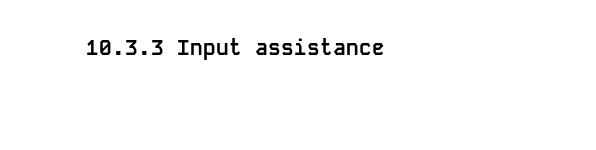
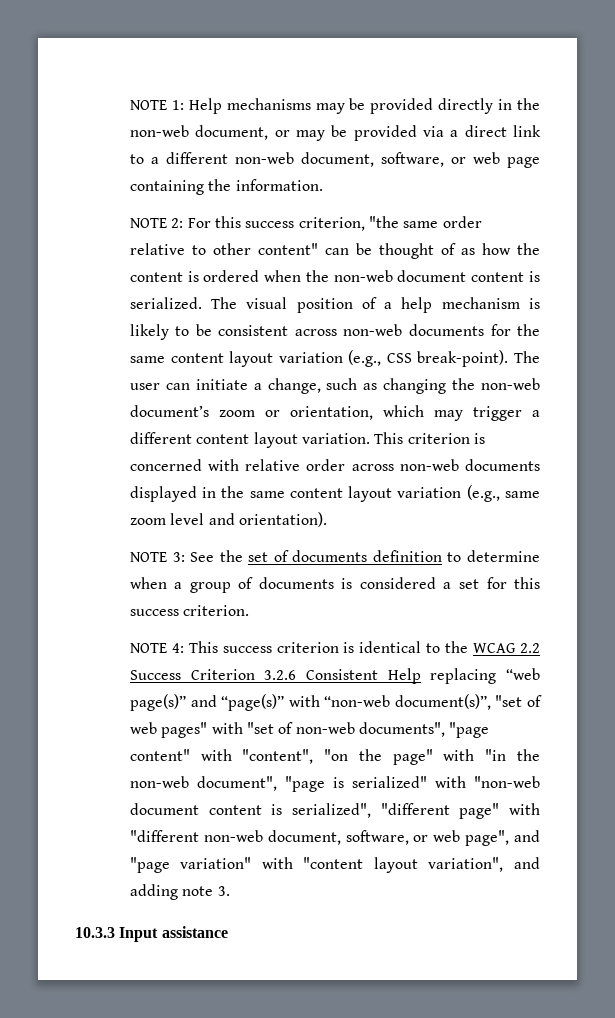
(86, 47) none -> [129,98,540,114] [129,125,541,141] [129,152,540,168] [129,179,323,195] [129,216,482,231] [129,243,541,259] [129,270,540,282] [129,297,540,313] [129,324,540,340] [129,350,540,367] [129,378,540,394] [129,405,540,421] [129,432,485,448] [129,459,540,471] [129,485,540,502] [129,512,327,527] [129,550,540,562] [129,577,541,593] [129,605,250,616] [129,641,540,653] [129,668,540,684] [129,694,542,711] [129,722,490,738] [129,749,540,765] [129,776,541,792] [129,803,540,819] [129,830,540,846] [129,857,541,873] [129,884,230,900] NOTE 1: Help mechanisms may be provided directly in the non-web document, or may be provided via a direct link to a different non-web document, software, or web page containing the information. // NOTE 2: For this success criterion, "the same order relative to other content" can be thought of as how the content is ordered when the non-web document content is serialized. The visual position of a help mechanism is likely to be consistent across non-web documents for the same content layout variation (e.g., CSS break-point). The user can initiate a change, such as changing the non-web document’s zoom or orientation, which may trigger a different content layout variation. This criterion is concerned with relative order across non-web documents displayed in the same content layout variation (e.g., same zoom level and orientation). // NOTE 3: See the set of documents definition to determine when a group of documents is considered a set for this success criterion. // NOTE 4: This success criterion is identical to the WCAG 2.2 Success Criterion 3.2.6 Consistent Help replacing “web page(s)” and “page(s)” with “non-web document(s)”, "set of web pages" with "set of non-web documents", "page content" with "content", "on the page" with "in the non-web document", "page is serialized" with "non-web document content is serialized", "different page" with "different non-web document, software, or web page", and "page variation" with "content layout variation", and adding note 3. //

